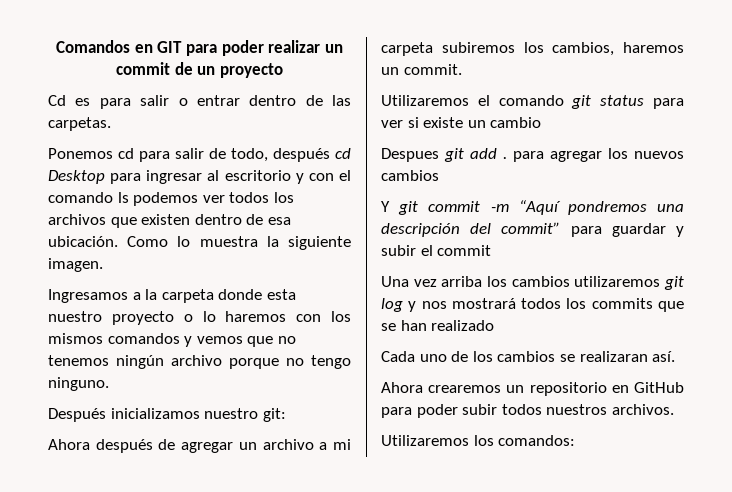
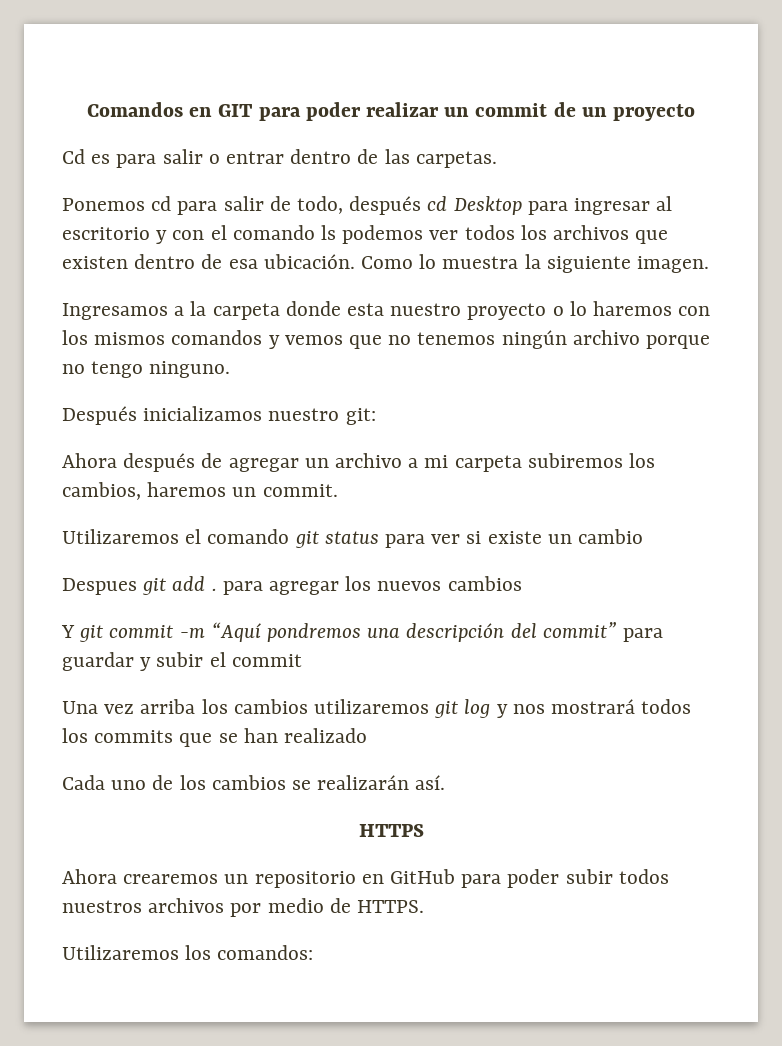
[579,351,648,362] realizaran -> [317,775,410,790] realizarán
(676, 356) none -> [358,824,424,837] // HTTPS
[611,404,674,415] archivos. -> [148,898,425,917] archivos por medio de HTTPS.

